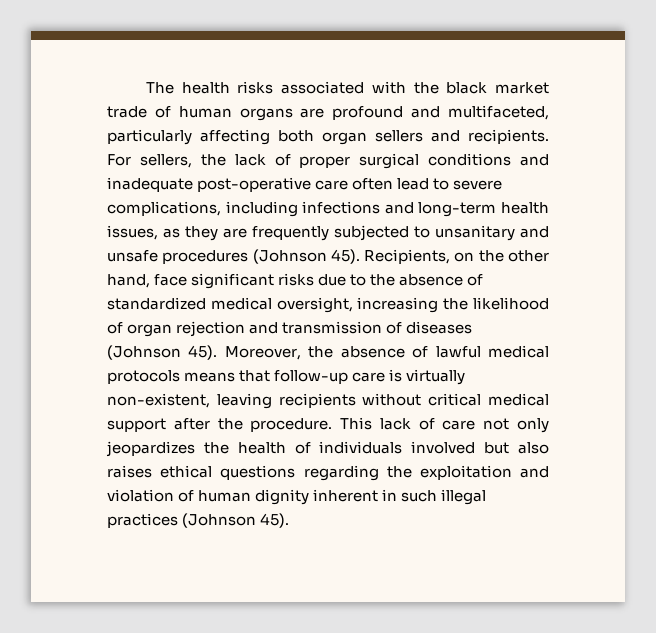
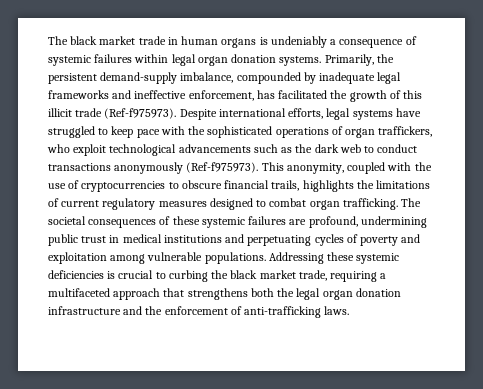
[145,81,550,94] [107,105,550,121] [107,129,549,145] [107,153,549,169] [107,177,503,192] [107,201,549,217] [107,225,549,241] [107,249,549,264] [107,273,484,289] [107,297,549,313] [107,321,473,337] [107,345,550,360] [107,369,466,385] [107,393,549,409] [107,417,549,433] [106,441,550,457] [107,465,549,481] [107,489,487,505] [107,513,290,528] The health risks associated with the black market trade of human organs are profound and multifaceted, particularly affecting both organ sellers and recipients. For sellers, the lack of proper surgical conditions and inadequate post-operative care often lead to severe complications, including infections and long-term health issues, as they are frequently subjected to unsanitary and unsafe procedures (Johnson 45). Recipients, on the other hand, face significant risks due to the absence of standardized medical oversight, increasing the likelihood of organ rejection and transmission of diseases (Johnson 45). Moreover, the absence of lawful medical protocols means that follow-up care is virtually non-existent, leaving recipients without critical medical support after the procedure. This lack of care not only jeopardizes the health of individuals involved but also raises ethical questions regarding the exploitation and violation of human dignity inherent in such illegal practices (Johnson 45). -> [48,36,417,48] [48,54,394,66] [48,72,402,84] [48,90,423,102] [48,108,421,120] [48,126,433,138] [47,144,418,156] [48,162,432,174] [48,180,431,192] [48,198,422,210] [48,216,427,228] [48,234,421,246] [48,252,400,264] [48,270,387,282] [48,288,401,300] [48,306,350,318] The black market trade in human organs is undeniably a consequence of systemic failures within legal organ donation systems. Primarily, the persistent demand-supply imbalance, compounded by inadequate legal frameworks and ineffective enforcement, has facilitated the growth of this illicit trade (Ref-f975973). Despite international efforts, legal systems have struggled to keep pace with the sophisticated operations of organ traffickers, who exploit technological advancements such as the dark web to conduct transactions anonymously (Ref-f975973). This anonymity, coupled with the use of cryptocurrencies to obscure financial trails, highlights the limitations of current regulatory measures designed to combat organ trafficking. The societal consequences of these systemic failures are profound, undermining public trust in medical institutions and perpetuating cycles of poverty and exploitation among vulnerable populations. Addressing these systemic deficiencies is crucial to curbing the black market trade, requiring a multifaceted approach that strengthens both the legal organ donation infrastructure and the enforcement of anti-trafficking laws.

